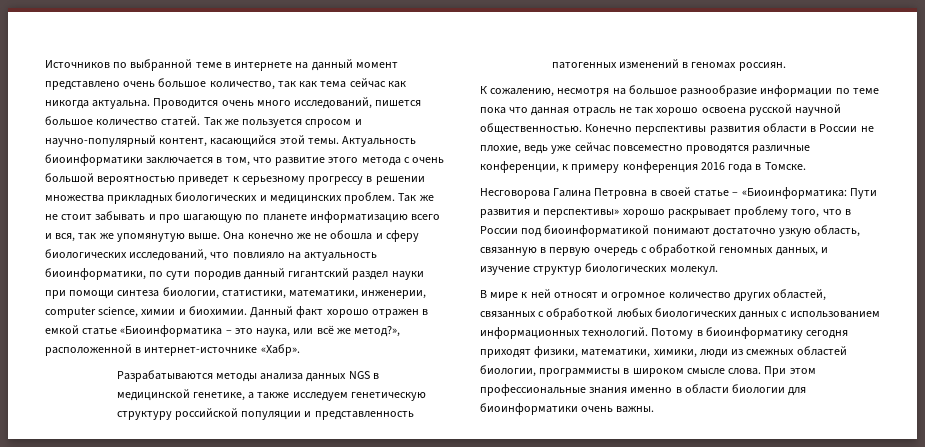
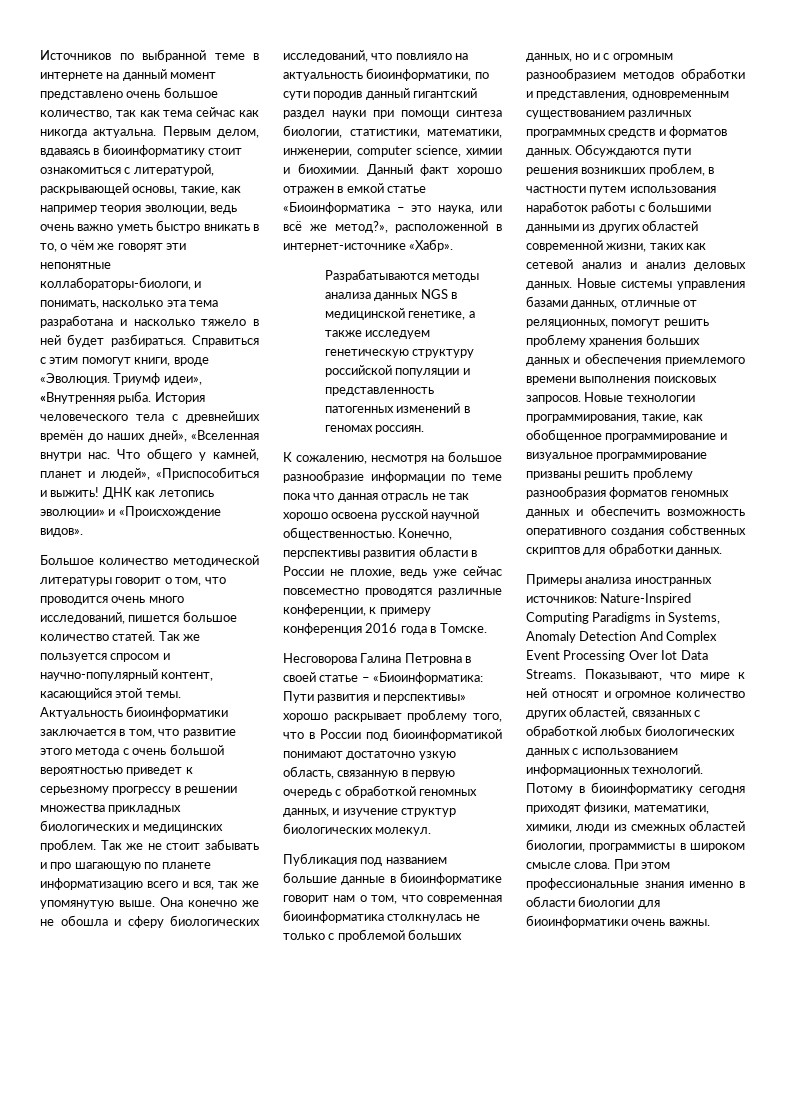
[153,98,219,109] Проводится -> [162,126,259,138] [40,144,243,157] [40,164,214,176] [40,183,242,195] [40,205,238,214] [40,220,259,233] [40,240,186,252] [40,262,111,269] [40,277,202,290] [40,300,219,309] [40,315,259,328] [40,334,259,347] [40,357,209,366] [40,373,202,385] [40,391,205,404] [40,411,260,423] [40,430,259,442] [40,448,259,461] [40,467,259,480] [40,487,214,499] [40,506,221,518] [40,528,83,537] [40,555,259,567] [40,577,226,586] [40,596,108,605] Первым делом, вдаваясь в биоинформатику стоит ознакомиться с литературой, раскрывающей основы, такие, как например теория эволюции, ведь очень важно уметь быстро вникать в то, о чём же говорят эти непонятные коллабораторы-биологи, и понимать, насколько эта тема разработана и насколько тяжело в ней будет разбираться. Справиться с этим помогут книги, вроде «Эволюция. Триумф идеи», «Внутренняя рыба. История человеческого тела с древнейших времён до наших дней», «Вселенная внутри нас. Что общего у камней, планет и людей», «Приспособиться и выжить! ДНК как летопись эволюции» и «Происхождение видов». // Большое количество методической литературы говорит о том, что проводится
[585,124,633,132] Конечно -> [398,528,453,540] Конечно,
[480,290,487,298] В -> [283,853,447,866] [283,872,502,885] [283,895,502,904] [283,910,480,923] [283,929,463,942] [526,53,673,62] [526,68,745,81] [526,91,729,100] [526,110,693,119] [526,126,728,138] [526,144,691,157] [526,163,715,176] [526,186,716,195] [526,201,712,214] [526,220,699,233] [526,240,707,252] [526,259,746,271] [526,278,745,290] [526,296,698,309] [526,319,709,328] [526,334,700,347] [526,353,745,366] [526,376,717,385] [526,392,695,404] [526,414,703,423] [526,429,727,442] [526,452,708,461] [526,467,693,480] [526,486,729,499] [526,505,745,518] [526,524,746,537] [526,543,723,556] [526,574,712,586] [526,593,692,605] [526,612,721,624] [526,631,718,643] [526,650,708,662] [526,669,691,681] Публикация под названием большие данные в биоинформатике говорит нам о том, что современная биоинформатика столкнулась не только с проблемой больших данных, но и с огромным разнообразием методов обработки и представления, одновременным существованием различных программных средств и форматов данных. Обсуждаются пути решения возникших проблем, в частности путем использования наработок работы с большими данными из других областей современной жизни, таких как сетевой анализ и анализ деловых данных. Новые системы управления базами данных, отличные от реляционных, помогут решить проблему хранения больших данных и обеспечения приемлемого времени выполнения поисковых запросов. Новые технологии программирования, такие, как обобщенное программирование и визуальное программирование призваны решить проблему разнообразия форматов геномных данных и обеспечить возможность оперативного создания собственных скриптов для обработки данных. // Примеры анализа иностранных источников: Nature-Inspired Computing Paradigms in Systems, Anomaly Detection And Complex Event Processing Over Iot Data Streams. Показывают, что

